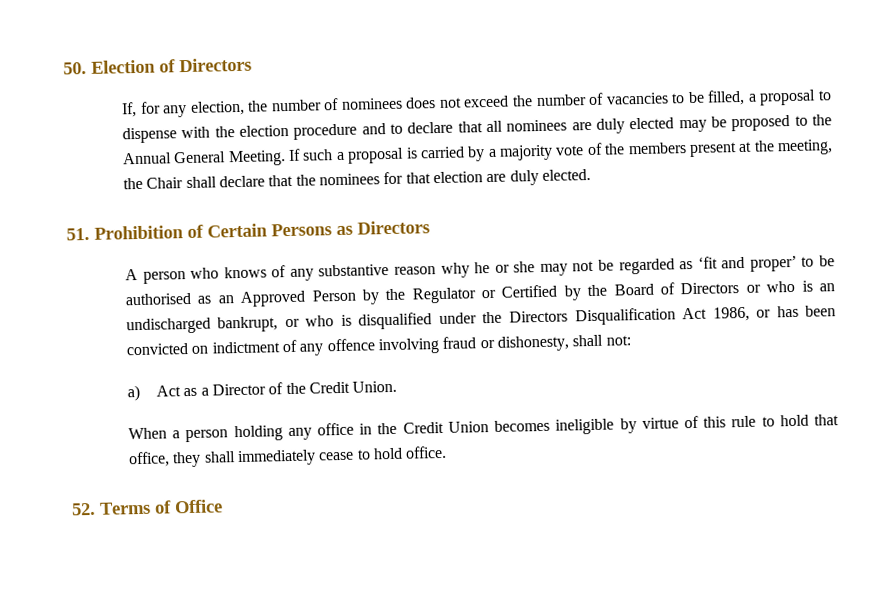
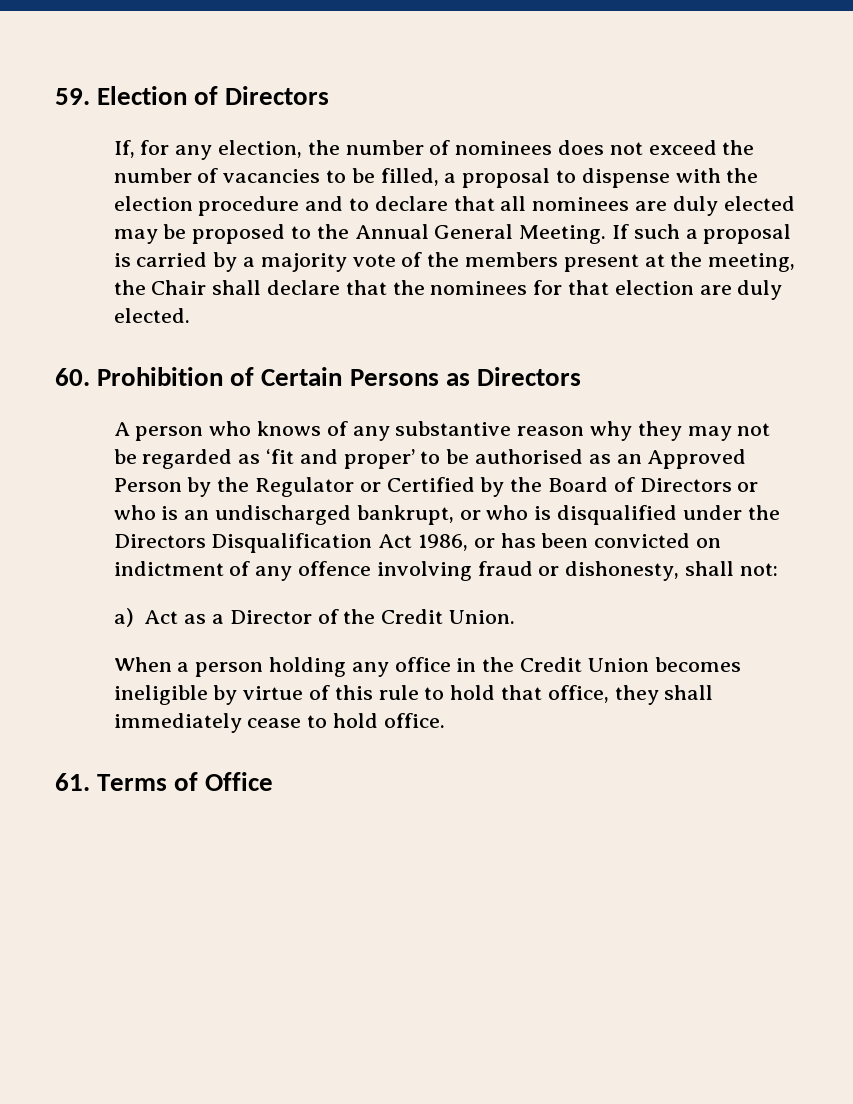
[63,61,87,75] 50. -> [55,88,90,105] 59.
[66,227,90,241] 51. -> [55,368,90,386] 60.
[474,261,536,274] he or she -> [637,421,682,441] they
[71,502,96,516] 52. -> [55,773,90,791] 61.

